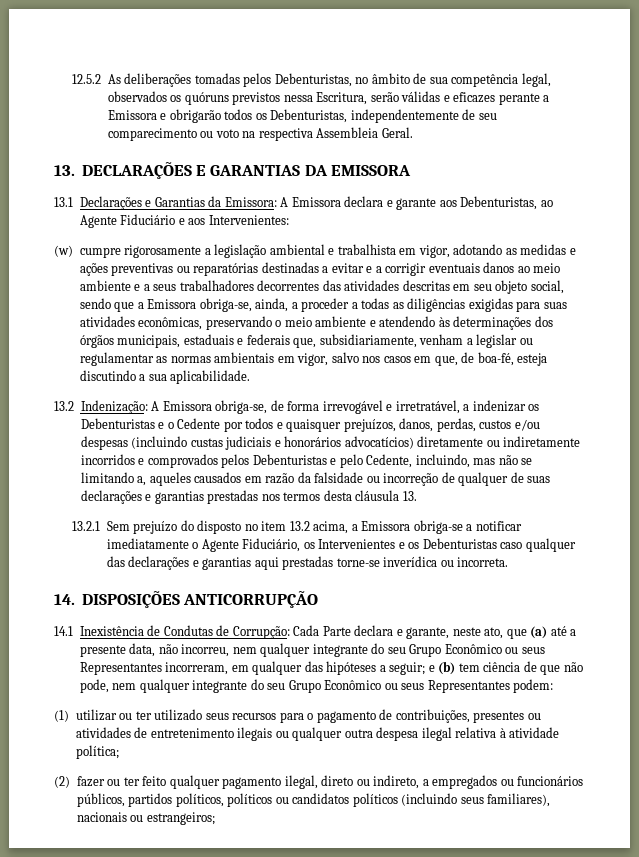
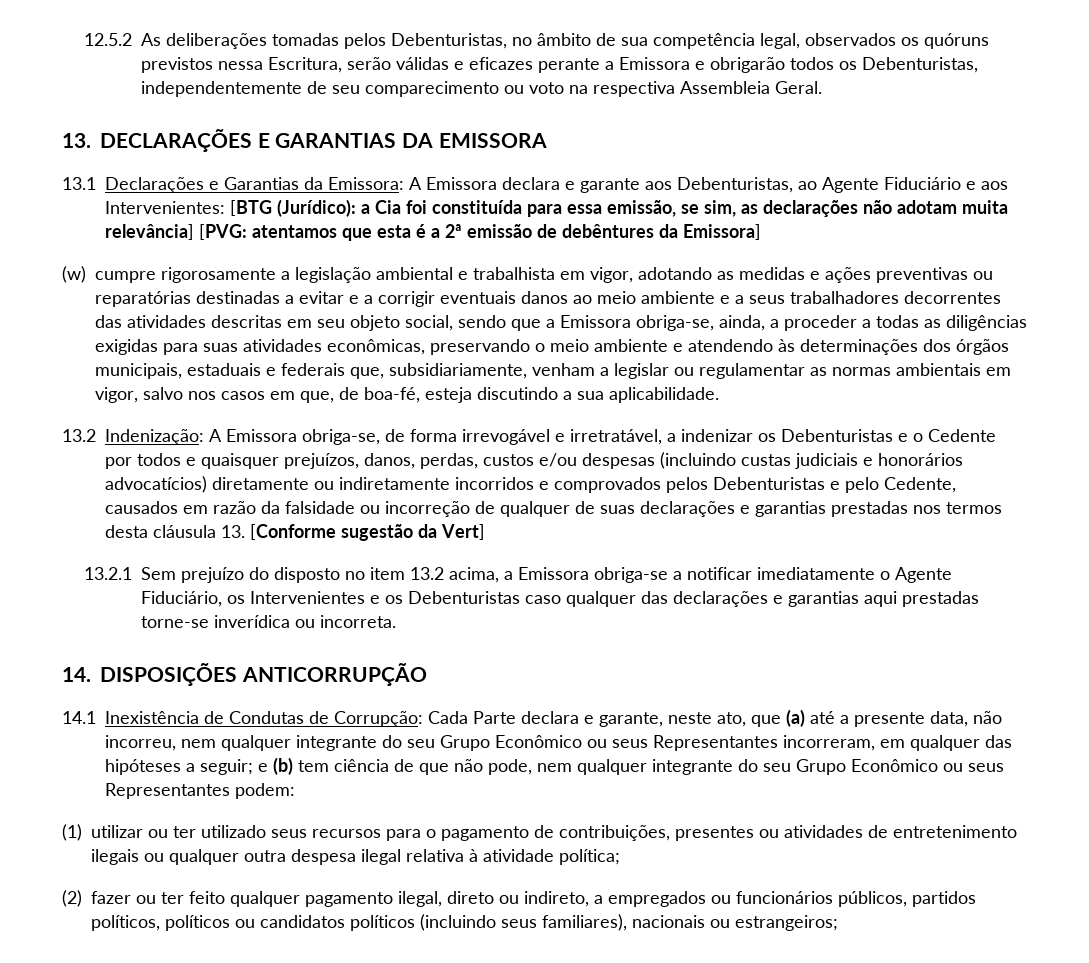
(289, 220) none -> [230,199,1008,217] [105,224,761,241] [BTG (Jurídico): a Cia foi constituída para essa emissão, se sim, as declarações não adotam muita relevância] [PVG: atentamos que esta é a 2ª emissão de debêntures da Emissora]
[415,454,533,468] [80,472,191,486] incluindo, mas não se limitando a, aqueles -> (956, 485) none
(417, 496) none -> [250,524,485,541] [Conforme sugestão da Vert]

